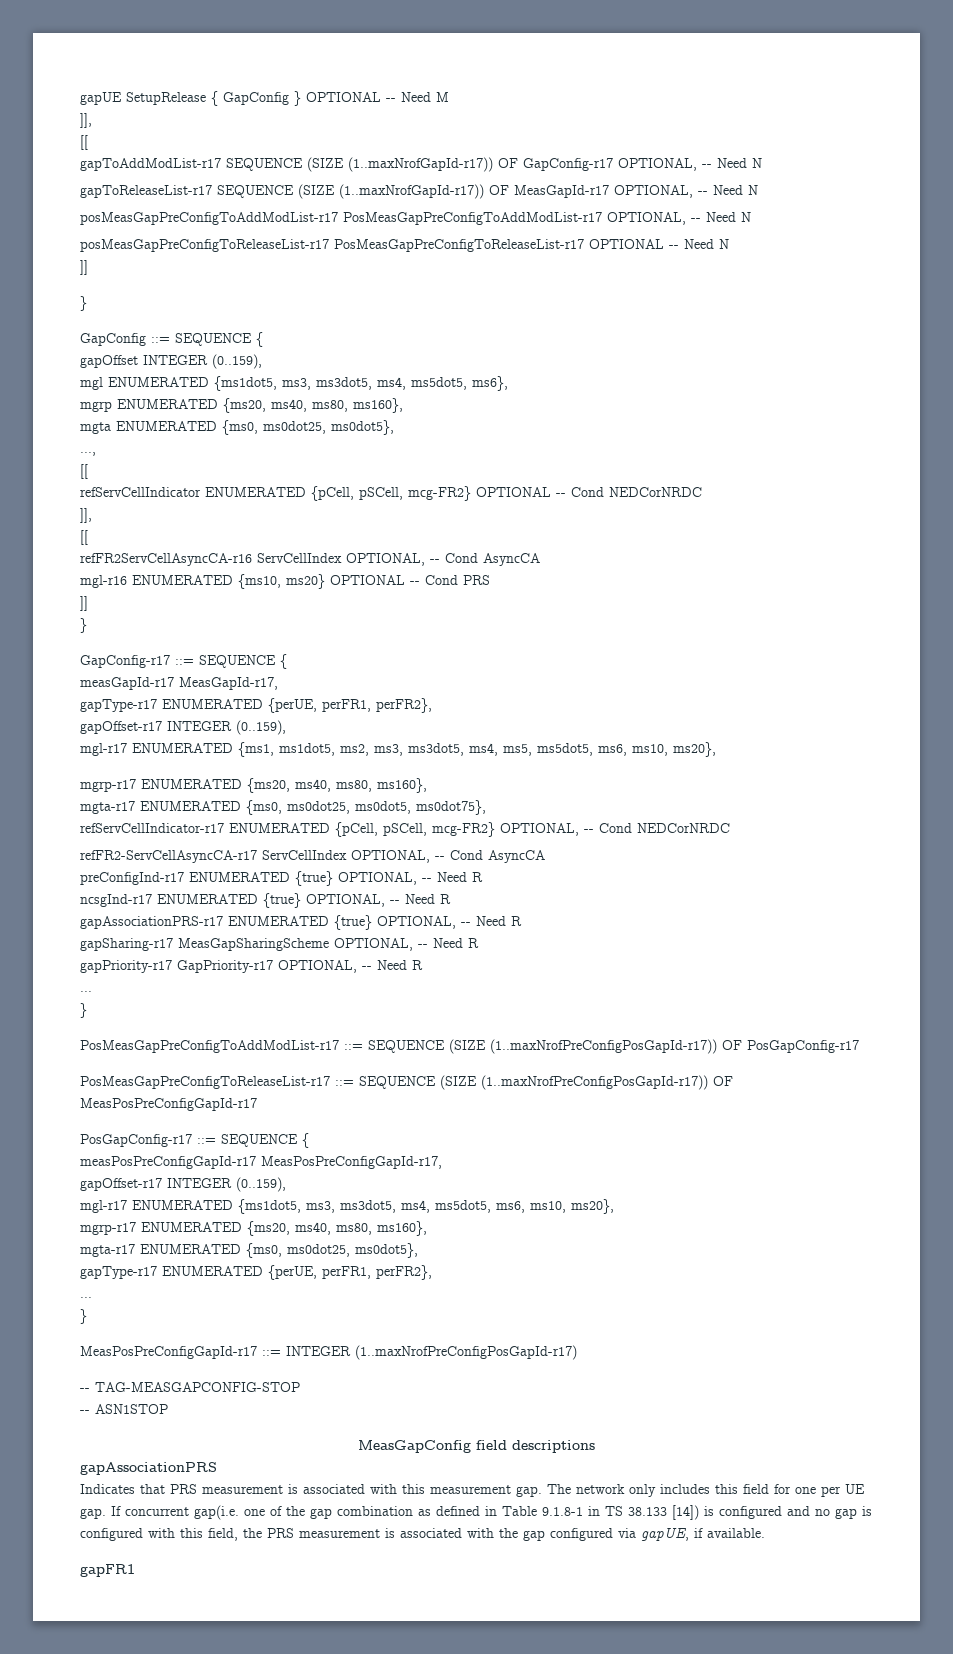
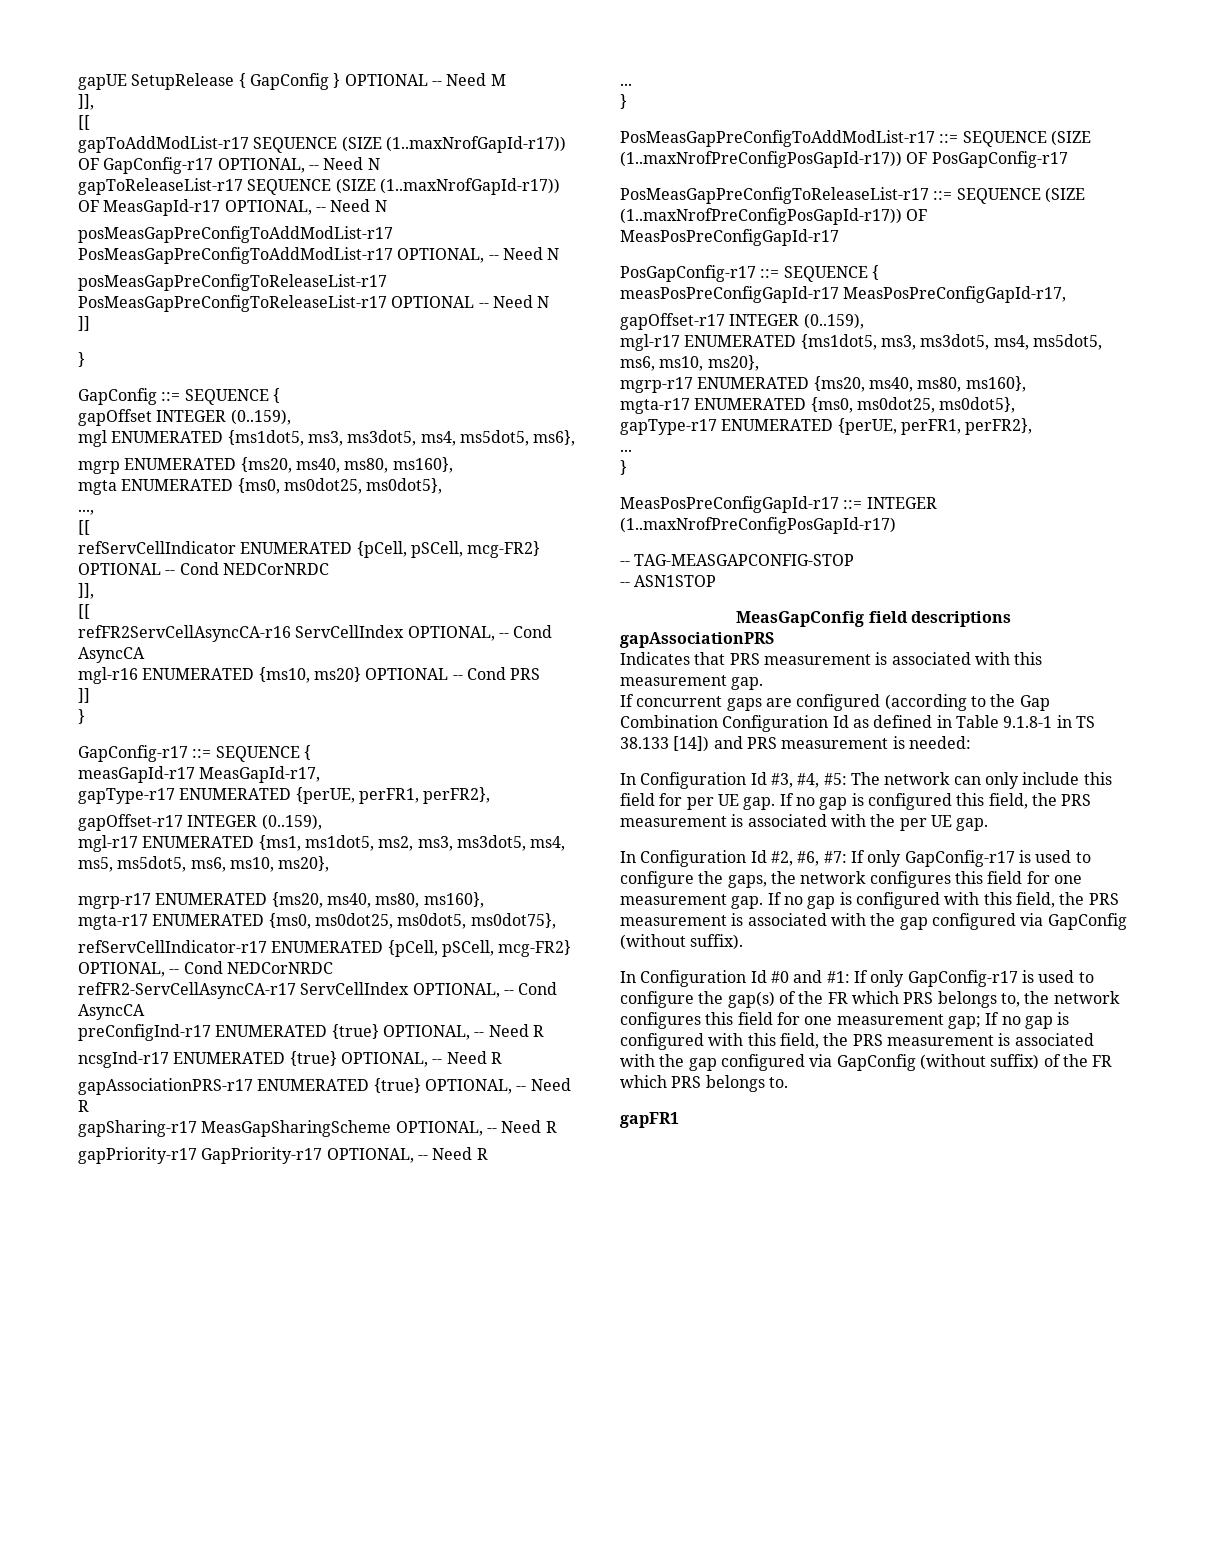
[547,1484,865,1497] [80,1505,413,1520] The network only includes this field for one per UE gap. If concurrent gap(i.e. one of the gap combination -> [620,694,1050,711] [620,715,849,732] // If concurrent gaps are configured (according to the Gap Combination Configuration Id
[704,1506,810,1519] is configured and -> [713,736,971,749] [620,772,1112,789] [620,793,1092,810] [620,814,989,831] [620,850,1091,867] [620,871,1082,888] [620,892,782,909] and PRS measurement is needed: // In Configuration Id #3, #4, #5: The network can only include this field for per UE gap. If no gap is configured this field, the PRS measurement is associated with the per UE gap. // In Configuration Id #2, #6, #7: If only GapConfig-r17 is used to configure the gaps, the network configures this field for one measurement gap. If
[641,1527,765,1541] gapUE, if available. -> [1047,913,1127,930] [620,934,744,950] [620,970,1094,987] [620,991,1120,1008] [620,1012,1070,1029] [620,1033,1094,1050] [620,1054,1113,1071] [620,1075,788,1092] GapConfig (without suffix). // In Configuration Id #0 and #1: If only GapConfig-r17 is used to configure the gap(s) of the FR which PRS belongs to, the network configures this field for one measurement gap; If no gap is configured with this field, the PRS measurement is associated with the gap configured via GapConfig (without suffix) of the FR which PRS belongs to.

